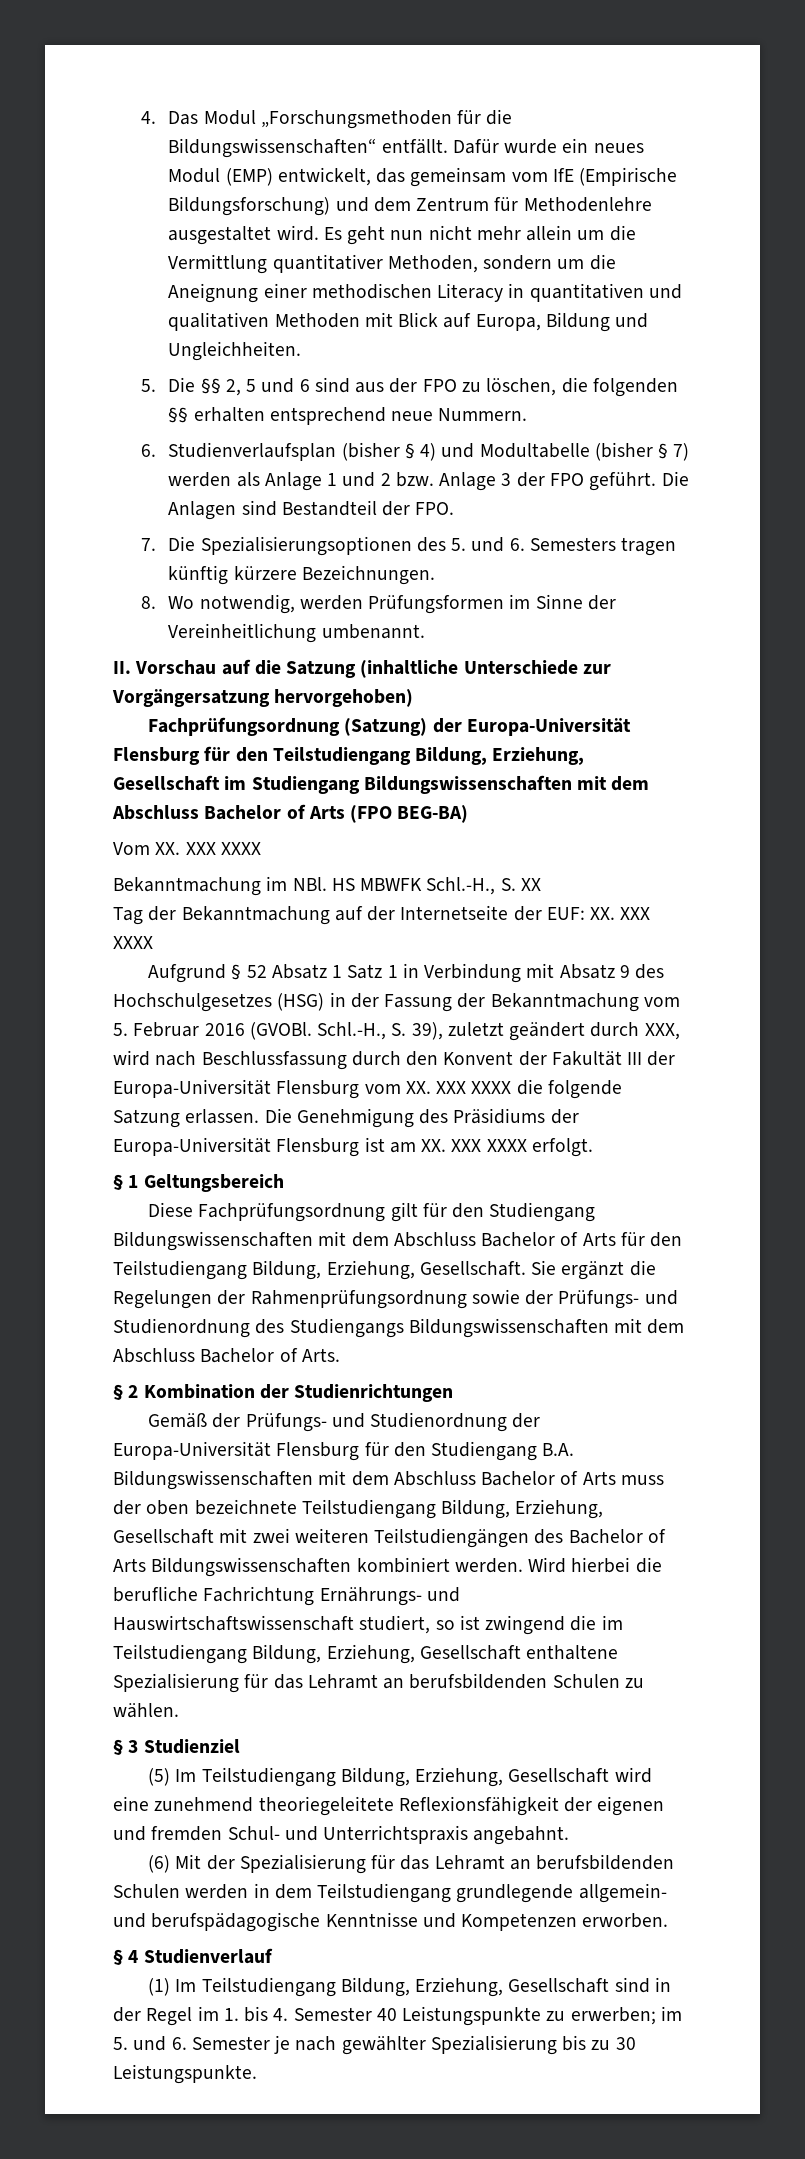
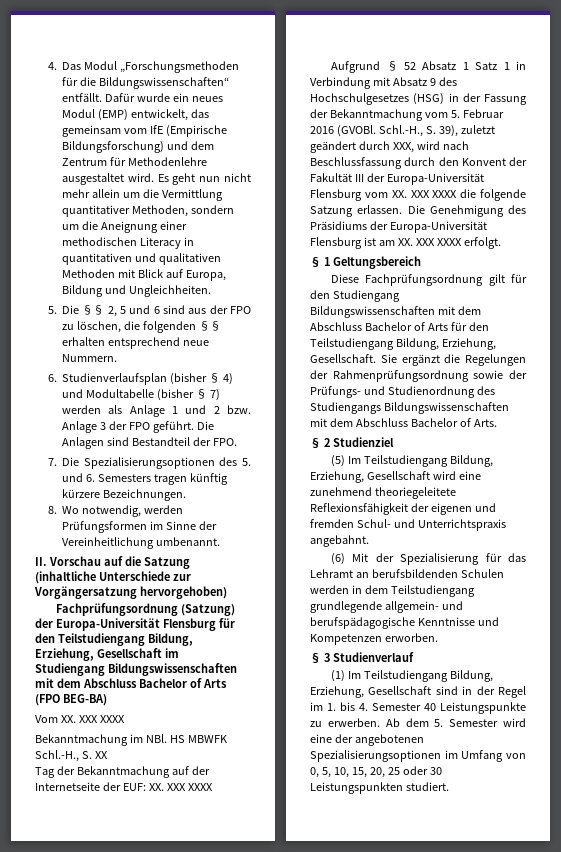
[143,1384,454,1402] [148,1412,541,1432] [113,1441,575,1461] [113,1470,664,1490] [113,1499,604,1519] [113,1528,666,1548] [113,1557,662,1577] [113,1586,460,1606] [113,1615,623,1635] [113,1644,619,1664] [113,1673,644,1693] [113,1703,179,1718] [113,1739,139,1755] Kombination der Studienrichtungen // Gemäß der Prüfungs- und Studienordnung der Europa-Universität Flensburg für den Studiengang B.A. Bildungswissenschaften mit dem Abschluss Bachelor of Arts muss der oben bezeichnete Teilstudiengang Bildung, Erziehung, Gesellschaft mit zwei weiteren Teilstudiengängen des Bachelor of Arts Bildungswissenschaften kombiniert werden. Wird hierbei die berufliche Fachrichtung Ernährungs- und Hauswirtschaftswissenschaft studiert, so ist zwingend die im Teilstudiengang Bildung, Erziehung, Gesellschaft enthaltene Spezialisierung für das Lehramt an berufsbildenden Schulen zu wählen. // § 3 -> (330, 442) none
[128,1950,139,1963] 4 -> [323,653,330,662] 3
[570,2006,682,2025] [113,2035,636,2055] [113,2064,257,2084] erwerben; im 5. und 6. Semester je nach gewählter Spezialisierung bis zu 30 Leistungspunkte. -> [327,718,526,727] [310,734,424,746] [310,750,526,762] [310,766,442,778] [310,782,449,794] erwerben. Ab dem 5. Semester wird eine der angebotenen Spezialisierungsoptionen im Umfang von 0, 5, 10, 15, 20, 25 oder 30 Leistungspunkten studiert.

